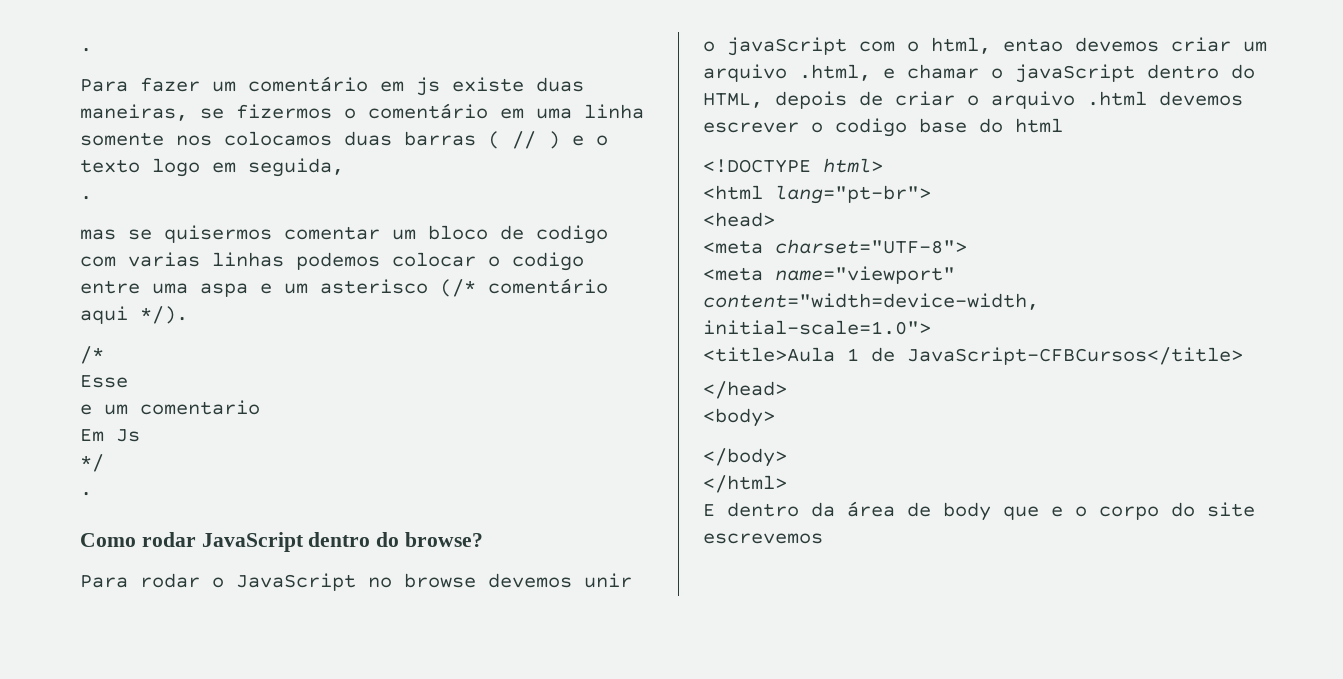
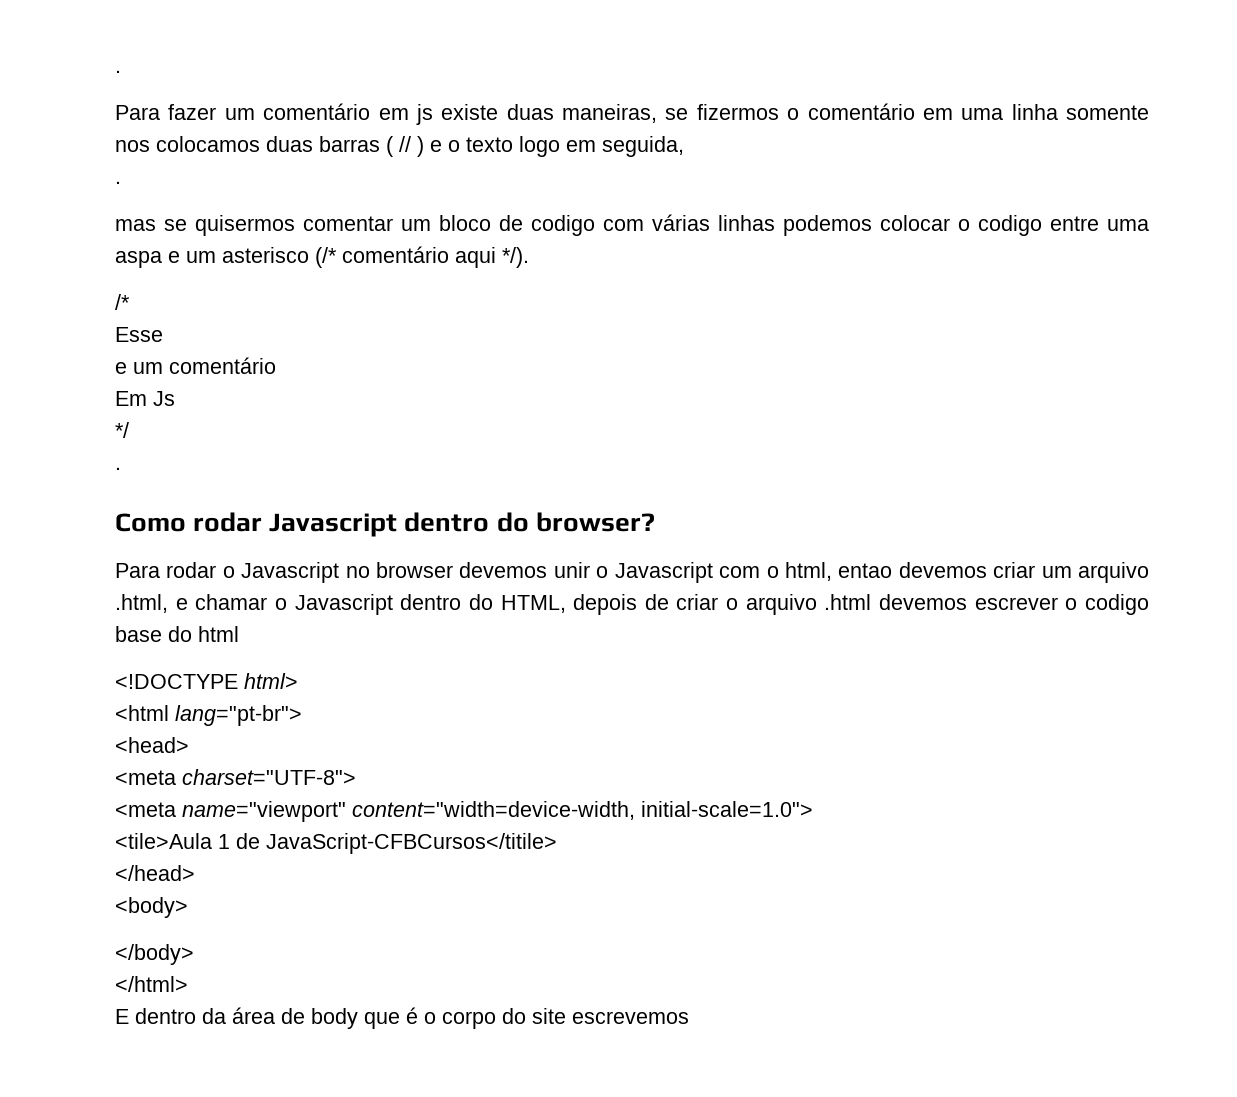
[128,252,200,267] varias -> [652,214,710,231] várias
[140,400,260,415] comentario -> [169,357,276,374] comentário
[201,532,484,552] JavaScript dentro do browse? -> [269,512,655,537] Javascript dentro do browser?
[236,573,476,591] JavaScript no browse -> [241,562,454,583] Javascript no browser
[727,37,847,56] javaScript -> [614,562,713,583] Javascript
[1015,64,1135,83] javaScript -> [294,594,393,615] Javascript
[703,347,835,362] <title>Aula -> [115,833,212,849] <tile>Aula
[907,347,1243,365] JavaScript-CFBCursos</title> -> [266,833,557,854] JavaScript-CFBCursos</titile>
[1051,506,1063,517] e -> [406,1007,418,1024] é

